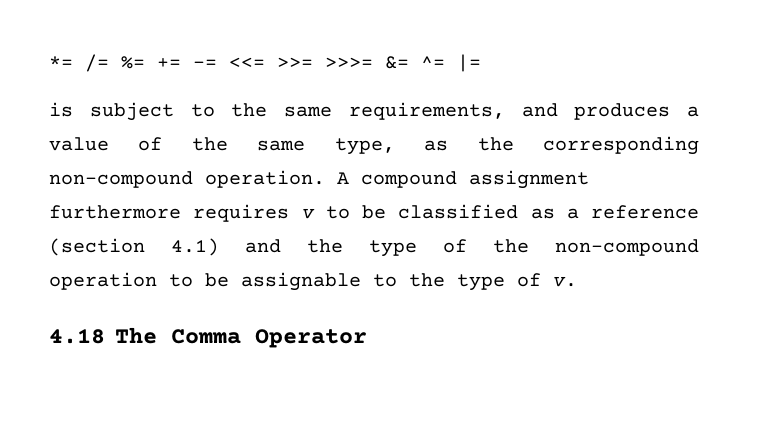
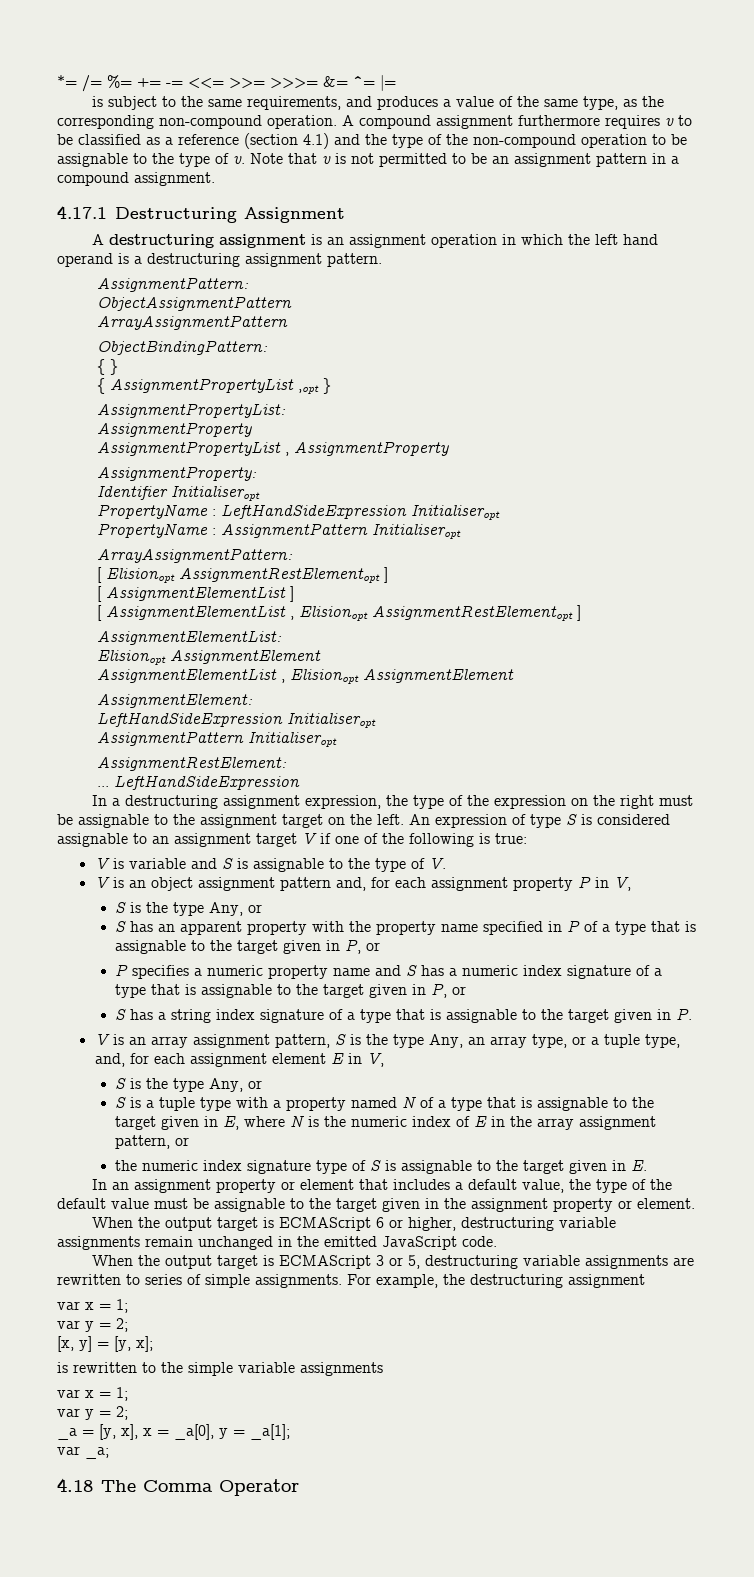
(577, 281) none -> [250,153,679,167] [57,172,215,186] [57,206,345,223] [92,234,659,248] [57,253,382,267] [97,277,250,292] [97,296,293,311] [97,315,289,330] [97,340,269,355] [97,359,119,375] [97,378,332,394] [97,403,287,418] [97,422,253,437] [97,441,450,456] [97,466,258,481] [97,486,261,501] [97,504,501,520] [97,523,462,539] [97,548,294,563] [97,567,389,583] [97,586,295,602] [97,605,582,621] [97,630,283,645] [97,650,322,665] [97,668,515,684] [97,694,254,708] [97,712,377,728] [97,731,338,747] [97,756,288,771] [97,775,301,790] [92,795,694,809] [57,814,670,828] [57,832,527,847] [94,857,446,872] [94,876,631,891] [114,902,262,916] [114,920,696,935] [114,939,380,954] [114,964,662,979] [114,983,466,998] [114,1008,692,1023] [94,1033,680,1048] [94,1052,384,1067] [114,1078,262,1092] [114,1096,654,1111] [114,1115,656,1130] [114,1135,189,1149] [114,1160,647,1174] [92,1179,673,1193] [57,1198,695,1212] [92,1217,617,1231] [57,1236,497,1250] [92,1255,695,1269] [57,1274,645,1288] [57,1299,128,1313] [57,1318,128,1332] [57,1336,153,1352] [57,1362,383,1376] [57,1387,128,1401] [57,1406,128,1420] [57,1424,290,1440] [57,1446,109,1459] Note that v is not permitted to be an assignment pattern in a compound assignment. // 4.17.1 Destructuring Assignment // A destructuring assignment is an assignment operation in which the left hand operand is a destructuring assignment pattern. // AssignmentPattern: // ObjectAssignmentPattern // ArrayAssignmentPattern // ObjectBindingPattern: // { } // { AssignmentPropertyList ,opt } // AssignmentPropertyList: // AssignmentProperty // AssignmentPropertyList , AssignmentProperty // AssignmentProperty: // Identifier Initialiseropt // PropertyName : LeftHandSideExpression Initialiseropt // PropertyName : AssignmentPattern Initialiseropt // ArrayAssignmentPattern: // [ Elisionopt AssignmentRestElementopt ] // [ AssignmentElementList ] // [ AssignmentElementList , Elisionopt AssignmentRestElementopt ] // AssignmentElementList: // Elisionopt AssignmentElement // AssignmentElementList , Elisionopt AssignmentElement // AssignmentElement: // LeftHandSideExpression Initialiseropt // AssignmentPattern Initialiseropt // AssignmentRestElement: // ... LeftHandSideExpression // In a destructuring assignment expression, the type of the expression on the right must be assignable to the assignment target on the left. An expression of type S is considered assignable to an assignment target V if one of the following is true: // V is variable and S is assignable to the type of V. // V is an object assignment pattern and, for each assignment property P in V, // S is the type Any, or // S has an apparent property with the property name specified in P of a type that is assignable to the target given in P, or // P specifies a numeric property name and S has a numeric index signature of a type that is assignable to the target given in P, or // S has a string index signature of a type that is assignable to the target given in P. // V is an array assignment pattern, S is the type Any, an array type, or a tuple type, and, for each assignment element E in V, // S is the type Any, or // S is a tuple type with a property named N of a type that is assignable to the target given in E, where N is the numeric index of E in the array assignment pattern, or // the numeric index signature type of S is assignable to the target given in E. // In an assignment property or element that includes a default value, the type of the default value must be assignable to the target given in the assignment property or element. // When the output target is ECMAScript 6 or higher, destructuring variable assignments remain unchanged in the emitted JavaScript code. // When the output target is ECMAScript 3 or 5, destructuring variable assignments are rewritten to series of simple assignments. For example, the destructuring assignment // var x = 1; // var y = 2; // [x, y] = [y, x]; // is rewritten to the simple variable assignments // var x = 1; // var y = 2; // _a = [y, x], x = _a[0], y = _a[1]; // var _a;

